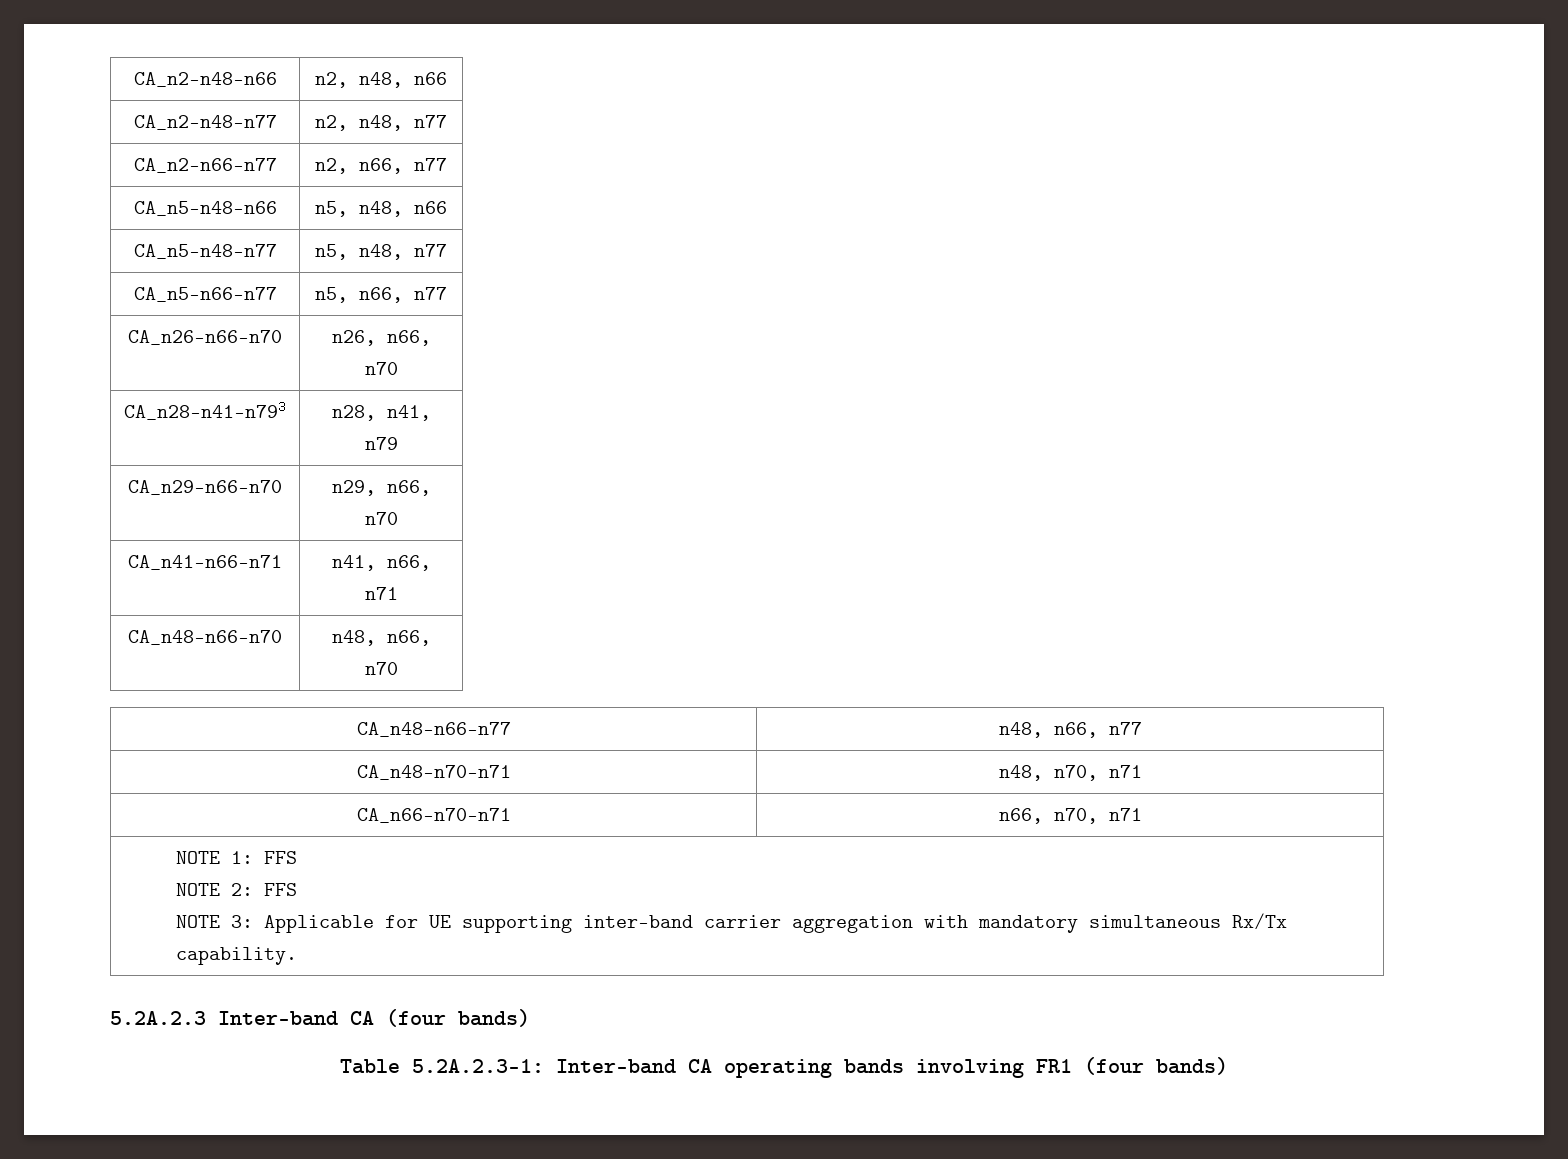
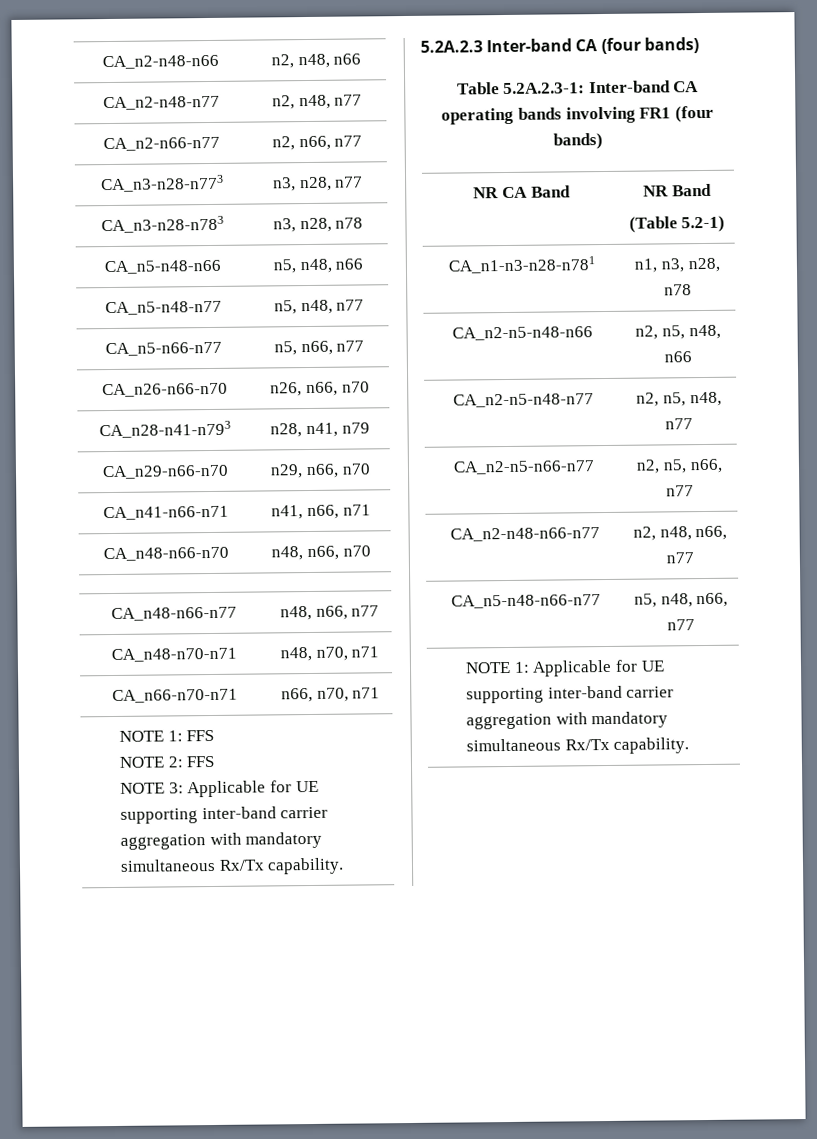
(447, 164) none -> [101,174,225,193] [272,176,364,192] [101,215,225,234] [272,217,364,233] // CA_n3-n28-n773 | n3, n28, n77 // CA_n3-n28-n783 | n3, n28, n78
(1228, 1066) none -> [473,185,571,199] [643,183,712,197] [628,215,726,233] [448,256,595,274] [634,257,721,273] [664,284,692,296] [452,326,593,341] [635,324,721,340] [664,351,692,363] [453,393,594,408] [636,391,722,407] [665,418,693,430] [453,460,595,475] [636,458,723,474] [666,485,694,497] [449,527,600,542] [632,525,728,541] [666,552,694,564] [450,594,601,609] [633,592,729,608] [667,619,695,631] [465,659,665,677] [466,685,675,704] [466,711,669,730] [466,737,690,754] // NR CA Band | NR Band // (Table 5.2-1) // CA_n1-n3-n28-n781 | n1, n3, n28, n78 // CA_n2-n5-n48-n66 | n2, n5, n48, n66 // CA_n2-n5-n48-n77 | n2, n5, n48, n77 // CA_n2-n5-n66-n77 | n2, n5, n66, n77 // CA_n2-n48-n66-n77 | n2, n48, n66, n77 // CA_n5-n48-n66-n77 | n5, n48, n66, n77 // NOTE 1: Applicable for UE supporting inter-band carrier aggregation with mandatory simultaneous Rx/Tx capability.

